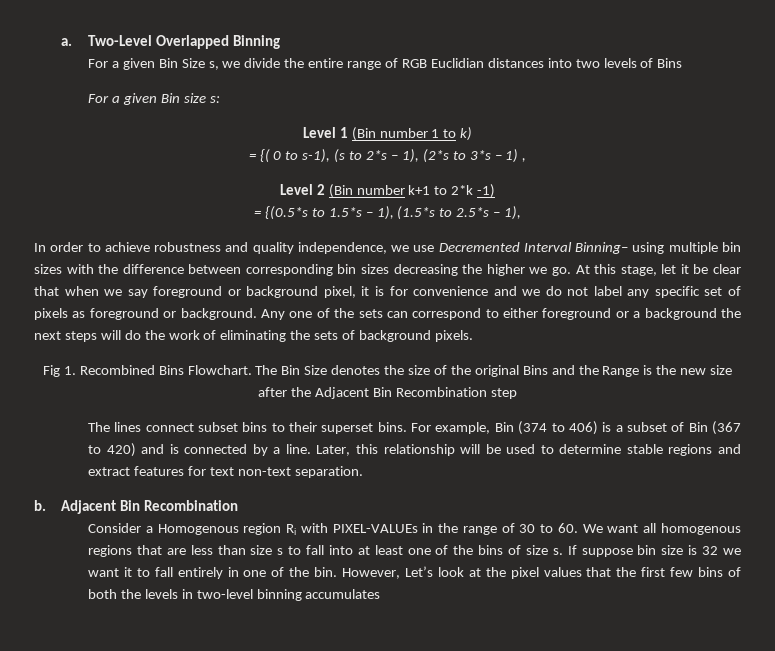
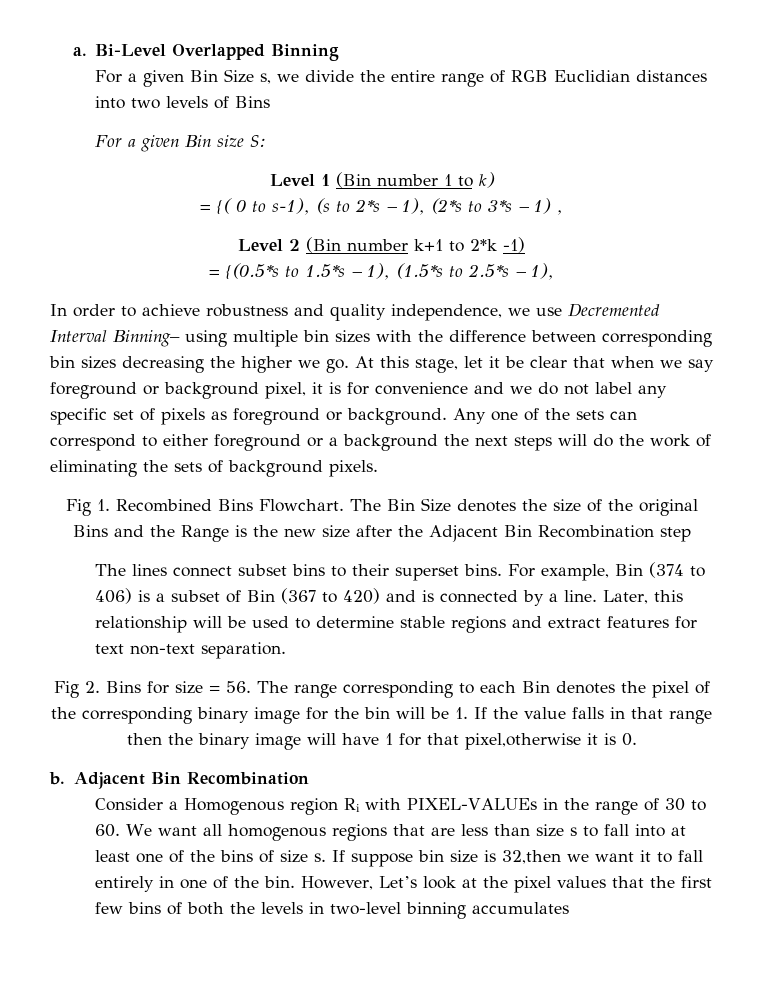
[87,35,152,46] Two-Level -> [95,44,167,56] Bi-Level
[209,96,220,103] s: -> [250,135,267,147] S:
(363, 472) none -> [53,681,710,698] [51,707,712,724] [126,733,637,750] // Fig 2. Bins for size = 56. The range corresponding to each Bin denotes the pixel of the corresponding binary image for the bin will be 1. If the value falls in that range then the binary image will have 1 for that pixel,otherwise it is 0.
[702,546,719,555] 32 -> [502,850,562,864] 32,then

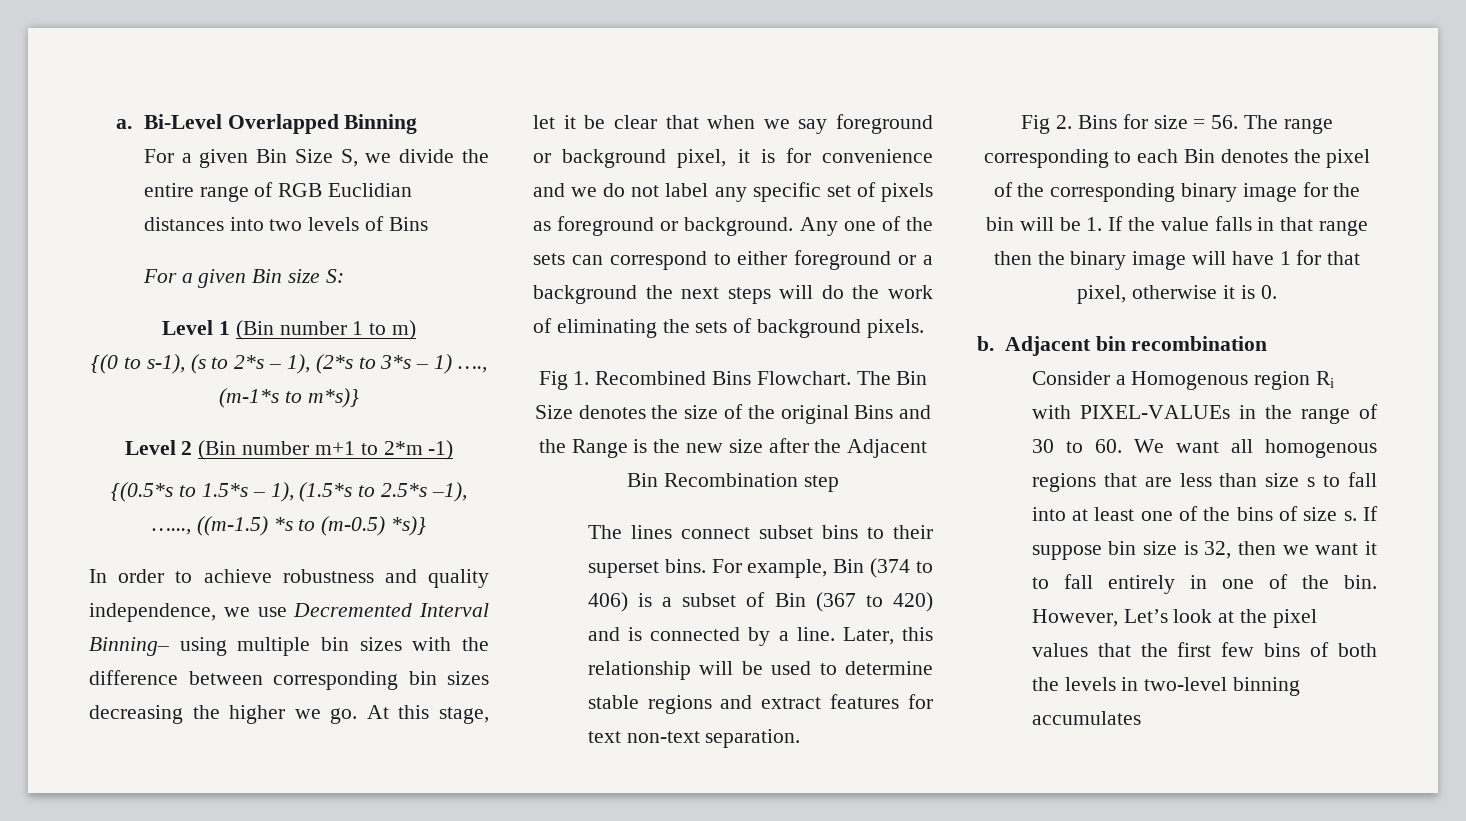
[260,73,272,84] s, -> [340,149,358,167] S,
[478,172,495,188] [200,198,246,214] k) // = {( 0 -> [391,320,416,340] [91,354,119,374] m) // {(0
[556,210,563,215] , -> [457,366,487,373] [219,388,359,408] …., (m-1*s to m*s)}
[414,239,497,252] k+1 to 2*k -> [314,441,423,455] m+1 to 2*m
[209,270,220,277] = -> (454, 450) none
[515,263,554,280] – 1), -> [431,482,467,502] [151,516,427,536] –1), …..., ((m-1.5) *s to (m-0.5) *s)}
[464,733,581,750] pixel,otherwise -> [1077,285,1218,304] pixel, otherwise
[150,772,309,785] Bin Recombination -> [1095,336,1268,351] bin recombination
[502,850,562,864] 32,then -> [1204,541,1277,559] 32, then

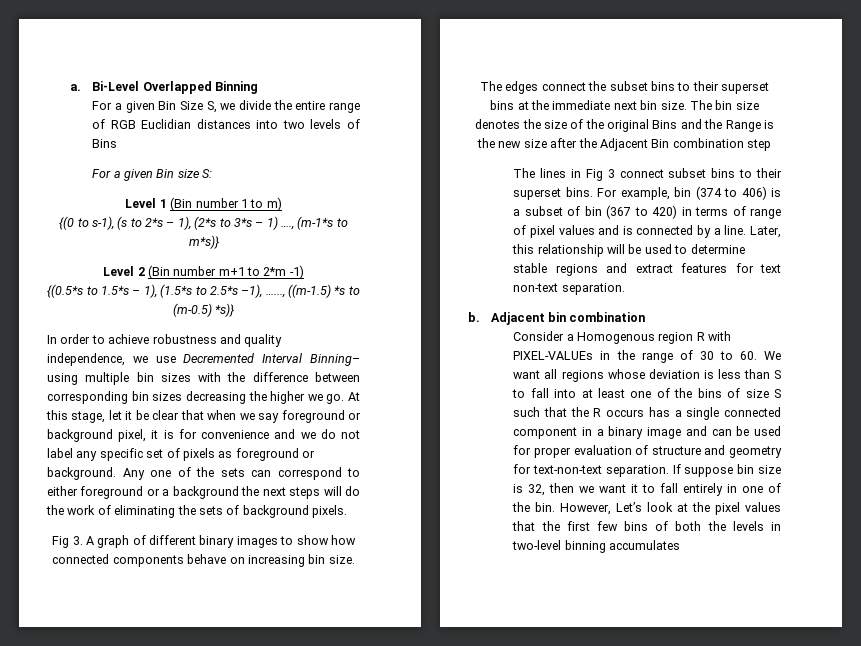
[573,371,928,385] [534,405,573,419] 1. Recombined Bins Flowchart. The Bin Size -> [72,535,356,548] [52,554,355,567] [480,81,769,94] [490,100,759,110] 3. A graph of different binary images to show how connected components behave on increasing bin size. The edges connect the subset bins to their superset bins at the immediate next bin size. The bin size
[664,473,798,487] Recombination -> [672,138,744,148] combination
(672, 532) none -> [571,169,615,181] in Fig 3
[833,559,865,573] Bin -> [674,187,692,197] bin
[774,593,806,607] Bin -> [584,206,602,216] bin
(933, 602) none -> [681,206,781,219] [513,225,595,238] in terms of range of pixel values
[1021,114,1333,134] [983,149,1371,168] [993,182,1361,202] [985,216,1369,236] [993,250,1361,270] [1077,285,1277,304] // Fig 2. Bins for size = 56. The range corresponding to each Bin denotes the pixel of the corresponding binary image for the bin will be 1. If the value falls in that range then the binary image will have 1 for that pixel, otherwise it is 0. -> (625, 289) none
[1131,336,1268,351] recombination -> [569,312,646,322] combination
[1316,371,1335,388] Ri -> [696,332,705,341] R
[1265,439,1377,458] [1031,473,1316,492] homogenous regions that are less than size s -> [561,369,781,382] regions whose deviation is less than S
[1343,511,1357,521] s. -> [774,389,781,398] [513,407,781,420] [513,426,781,439] [513,445,782,458] [513,464,669,477] S such that the R occurs has a single connected component in a binary image and can be used for proper evaluation of structure and geometry for text-non-text separation.

